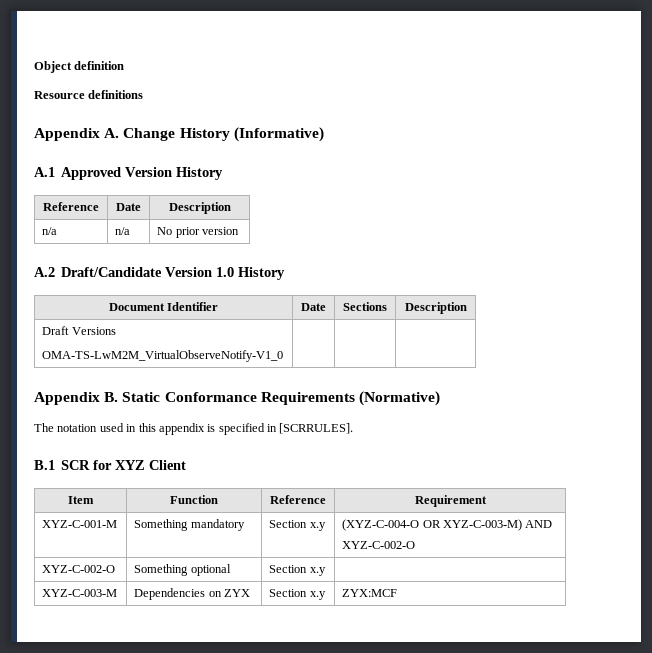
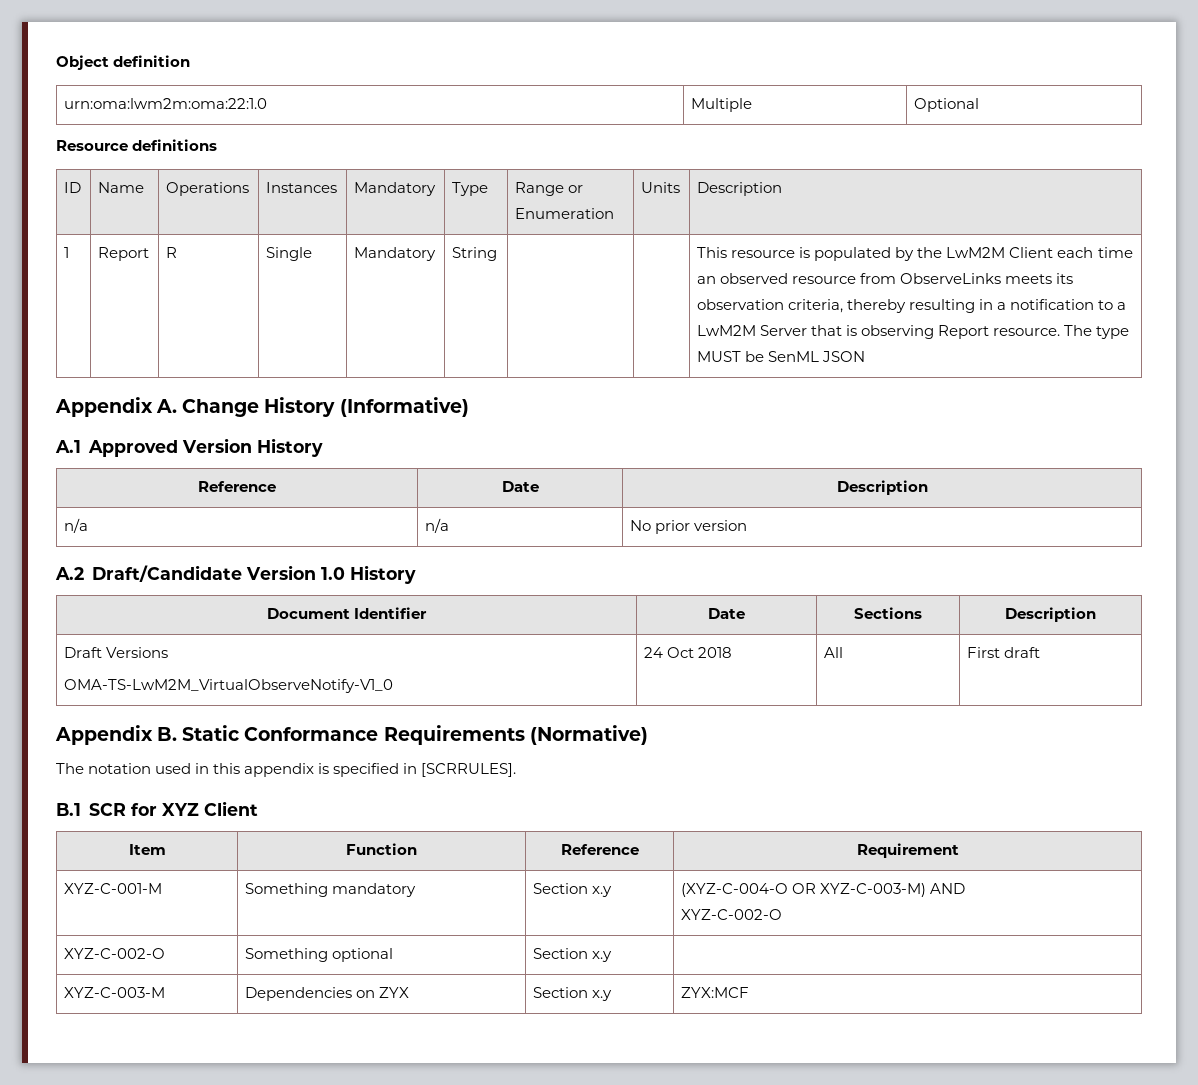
(125, 65) none -> [64,98,268,109] [691,98,753,112] [914,98,980,112] // urn:oma:lwm2m:oma:22:1.0 | Multiple | Optional
(144, 94) none -> [64,182,82,193] [98,182,145,193] [166,182,250,196] [266,182,338,193] [354,182,437,196] [452,182,489,196] [515,182,584,196] [515,208,615,219] [641,182,681,193] [697,182,783,196] [64,247,70,258] [98,247,150,261] [166,247,178,258] [266,247,313,261] [354,247,437,261] [452,247,498,261] [697,247,1133,261] [697,273,1074,284] [697,299,1127,313] [697,325,1130,339] [697,351,866,362] // ID | Name | Operations | Instances | Mandatory | Type | Range or Enumeration | Units | Description // 1 | Report | R | Single | Mandatory | String | | | This resource is populated by the LwM2M Client each time an observed resource from ObserveLinks meets its observation criteria, thereby resulting in a notification to a LwM2M Server that is observing Report resource. The type MUST be SenML JSON
(284, 356) | | -> [644,647,733,658] [824,647,844,658] [967,647,1041,658] 24 Oct 2018 | All | First draft

